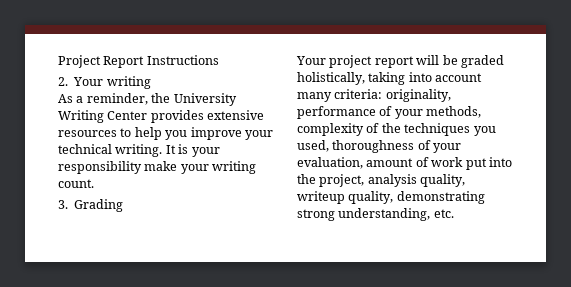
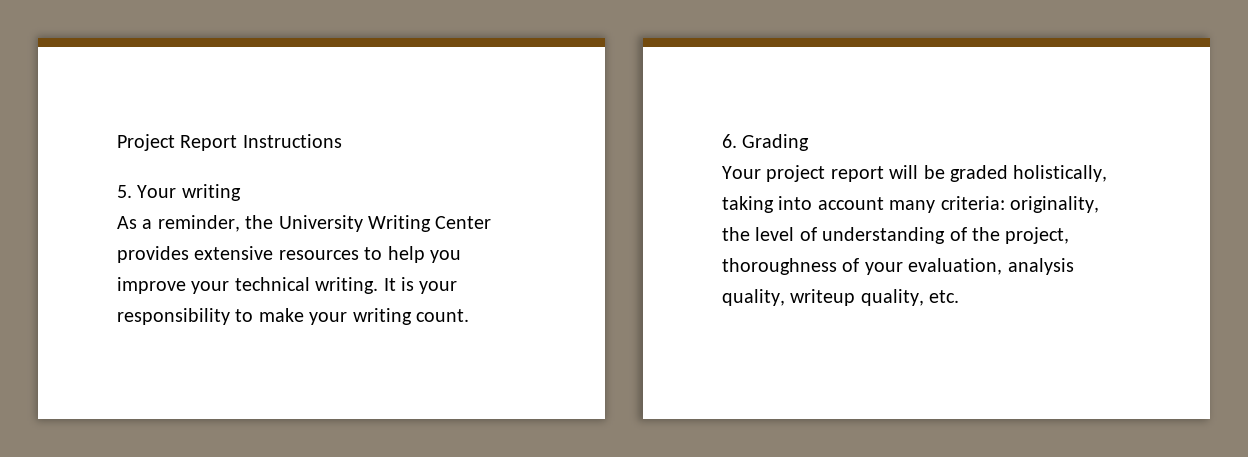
[58,77,68,86] 2. -> [117,185,132,198] 5.
(142, 167) none -> [235,309,254,322] to
[58,200,68,209] 3. -> [722,134,737,148] 6.
[297,106,482,119] [297,123,496,136] [297,140,462,153] [297,157,512,170] [297,174,365,187] performance of your methods, complexity of the techniques you used, thoroughness of your evaluation, amount of work put into the project, -> [722,227,1070,244] [722,258,1003,275] the level of understanding of the project, thoroughness of your evaluation,
[396,191,485,204] [297,208,431,221] demonstrating strong understanding, -> (924, 297) none

